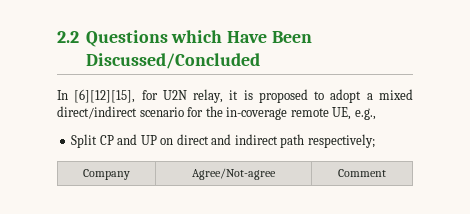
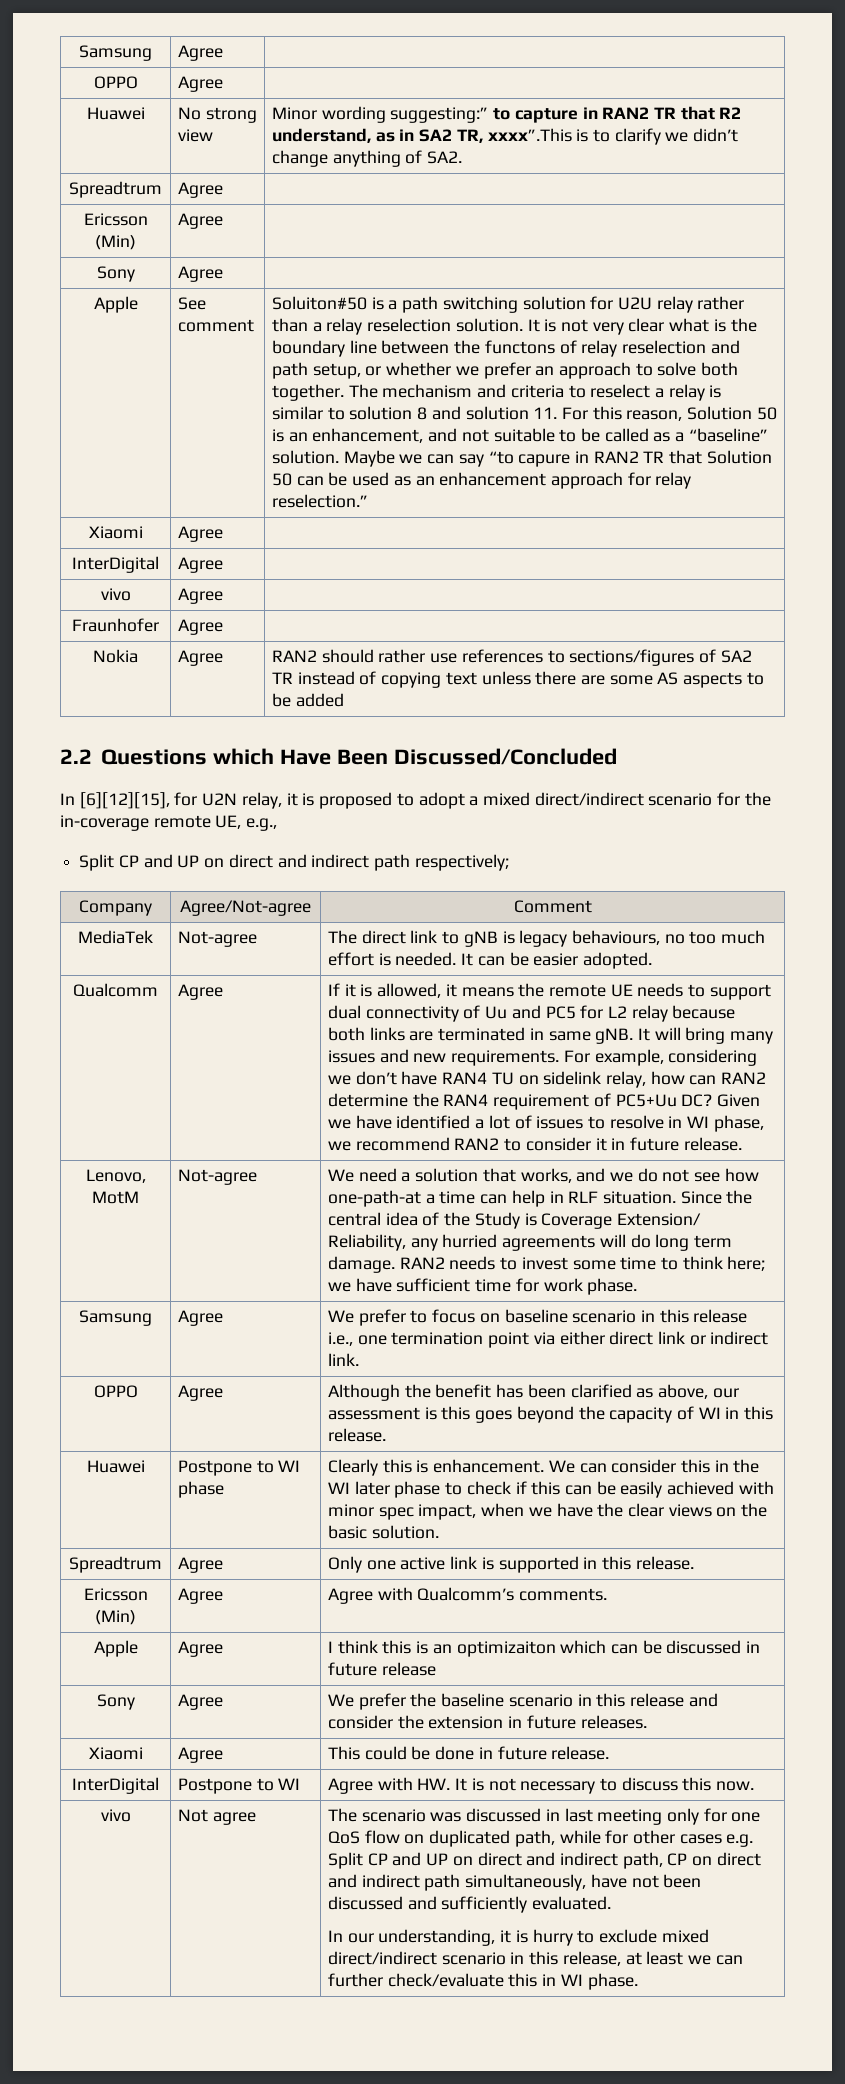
(57, 37) none -> [79,45,152,61] [177,45,223,61] [93,76,138,89] [177,76,223,92] [86,107,145,120] [177,107,257,123] [177,129,213,142] [271,106,742,123] [271,128,739,145] [271,150,463,167] [69,181,162,198] [177,182,223,198] [83,213,148,226] [95,235,136,250] [177,213,223,229] [96,266,135,282] [177,266,223,282] [93,296,138,313] [177,297,206,310] [177,319,254,332] [271,296,745,313] [271,318,757,335] [271,340,740,357] [271,362,739,379] [271,384,722,401] [271,406,777,421] [271,428,768,443] [271,450,772,467] [271,472,692,489] [271,494,368,508] [88,526,143,539] [177,526,223,542] [72,556,159,573] [177,557,223,573] [100,588,131,601] [177,588,223,604] [72,618,159,632] [177,619,223,635] [93,649,138,663] [177,650,223,666] [271,649,752,666] [271,671,764,688] [271,693,344,707] Samsung | Agree | // OPPO | Agree | // Huawei | No strong view | Minor wording suggesting:” to capture in RAN2 TR that R2 understand, as in SA2 TR, xxxx”.This is to clarify we didn’t change anything of SA2. // Spreadtrum | Agree | // Ericsson (Min) | Agree | // Sony | Agree | // Apple | See comment | Soluiton#50 is a path switching solution for U2U relay rather than a relay reselection solution. It is not very clear what is the boundary line between the functons of relay reselection and path setup, or whether we prefer an approach to solve both together. The mechanism and criteria to reselect a relay is similar to solution 8 and solution 11. For this reason, Solution 50 is an enhancement, and not suitable to be called as a “baseline” solution. Maybe we can say “to capure in RAN2 TR that Solution 50 can be used as an enhancement approach for relay reselection.” // Xiaomi | Agree | // InterDigital | Agree | // vivo | Agree | // Fraunhofer | Agree | // Nokia | Agree | RAN2 should rather use references to sections/figures of SA2 TR instead of copying text unless there are some AS aspects to be added //
(387, 173) none -> [78,930,153,944] [177,931,257,947] [327,930,766,947] [327,952,652,969] [73,983,158,997] [177,984,223,1000] [327,983,771,1000] [327,1005,736,1022] [327,1027,774,1044] [327,1049,758,1066] [327,1071,767,1088] [327,1093,760,1110] [327,1115,764,1132] [327,1137,742,1151] [85,1169,146,1183] [92,1191,139,1204] [177,1169,257,1185] [327,1168,759,1183] [327,1190,753,1207] [327,1212,701,1229] [327,1234,732,1251] [327,1256,766,1273] [327,1278,638,1295] [79,1310,152,1326] [177,1310,223,1326] [327,1309,748,1326] [327,1331,769,1348] [327,1353,359,1366] [93,1385,138,1398] [177,1385,223,1401] [327,1384,739,1401] [327,1406,774,1423] [327,1428,386,1442] [86,1460,145,1473] [177,1460,301,1476] [177,1481,224,1498] [327,1459,760,1476] [327,1481,774,1498] [327,1503,768,1520] [327,1525,439,1539] [69,1556,162,1573] [177,1557,223,1573] [327,1556,694,1573] [83,1588,148,1601] [95,1610,136,1625] [177,1588,223,1604] [327,1587,608,1604] [93,1640,138,1657] [177,1641,223,1657] [327,1640,761,1657] [327,1662,436,1676] [96,1694,135,1710] [177,1694,223,1710] [327,1693,718,1710] [327,1715,647,1729] [88,1747,143,1760] [177,1747,223,1763] [327,1746,610,1760] [72,1777,159,1794] [177,1778,301,1794] [327,1777,755,1794] [100,1809,131,1822] [177,1809,256,1825] [327,1808,761,1825] [327,1830,754,1847] [327,1852,761,1869] [327,1874,702,1891] [327,1896,612,1913] [327,1929,709,1946] [327,1951,743,1966] [327,1973,638,1990] // MediaTek | Not-agree | The direct link to gNB is legacy behaviours, no too much effort is needed. It can be easier adopted. // Qualcomm | Agree | If it is allowed, it means the remote UE needs to support dual connectivity of Uu and PC5 for L2 relay because both links are terminated in same gNB. It will bring many issues and new requirements. For example, considering we don’t have RAN4 TU on sidelink relay, how can RAN2 determine the RAN4 requirement of PC5+Uu DC? Given we have identified a lot of issues to resolve in WI phase, we recommend RAN2 to consider it in future release. // Lenovo, MotM | Not-agree | We need a solution that works, and we do not see how one-path-at a time can help in RLF situation. Since the central idea of the Study is Coverage Extension/ Reliability, any hurried agreements will do long term damage. RAN2 needs to invest some time to think here; we have sufficient time for work phase. // Samsung | Agree | We prefer to focus on baseline scenario in this release i.e., one termination point via either direct link or indirect link. // OPPO | Agree | Although the benefit has been clarified as above, our assessment is this goes beyond the capacity of WI in this release. // Huawei | Postpone to WI phase | Clearly this is enhancement. We can consider this in the WI later phase to check if this can be easily achieved with minor spec impact, when we have the clear views on the basic solution. // Spreadtrum | Agree | Only one active link is supported in this release. // Ericsson (Min) | Agree | Agree with Qualcomm’s comments. // Apple | Agree | I think this is an optimizaiton which can be discussed in future release // Sony | Agree | We prefer the baseline scenario in this release and consider the extension in future releases. // Xiaomi | Agree | This could be done in future release. // InterDigital | Postpone to WI | Agree with HW. It is not necessary to discuss this now. // vivo | Not agree | The scenario was discussed in last meeting only for one QoS flow on duplicated path, while for other cases e.g. Split CP and UP on direct and indirect path, CP on direct and indirect path simultaneously, have not been discussed and sufficiently evaluated. // In our understanding, it is hurry to exclude mixed direct/indirect scenario in this release, at least we can further check/evaluate this in WI phase.

